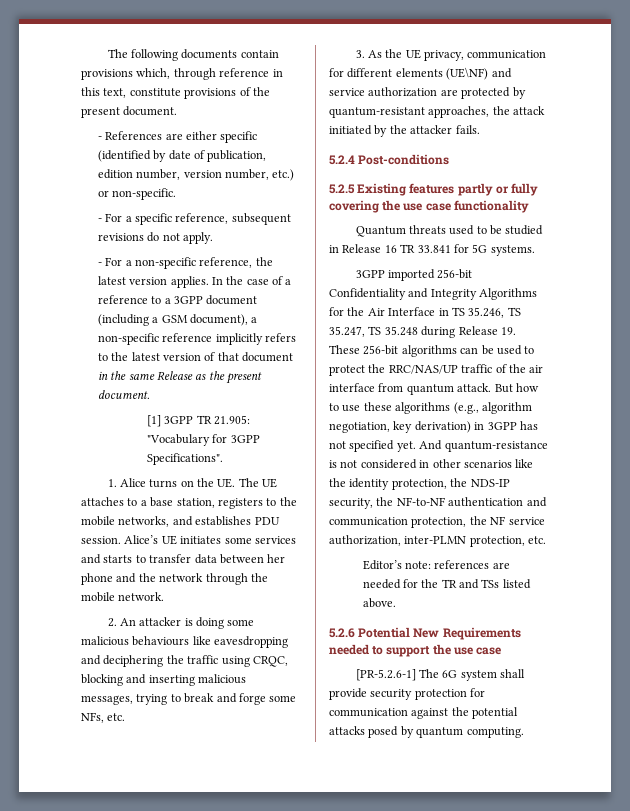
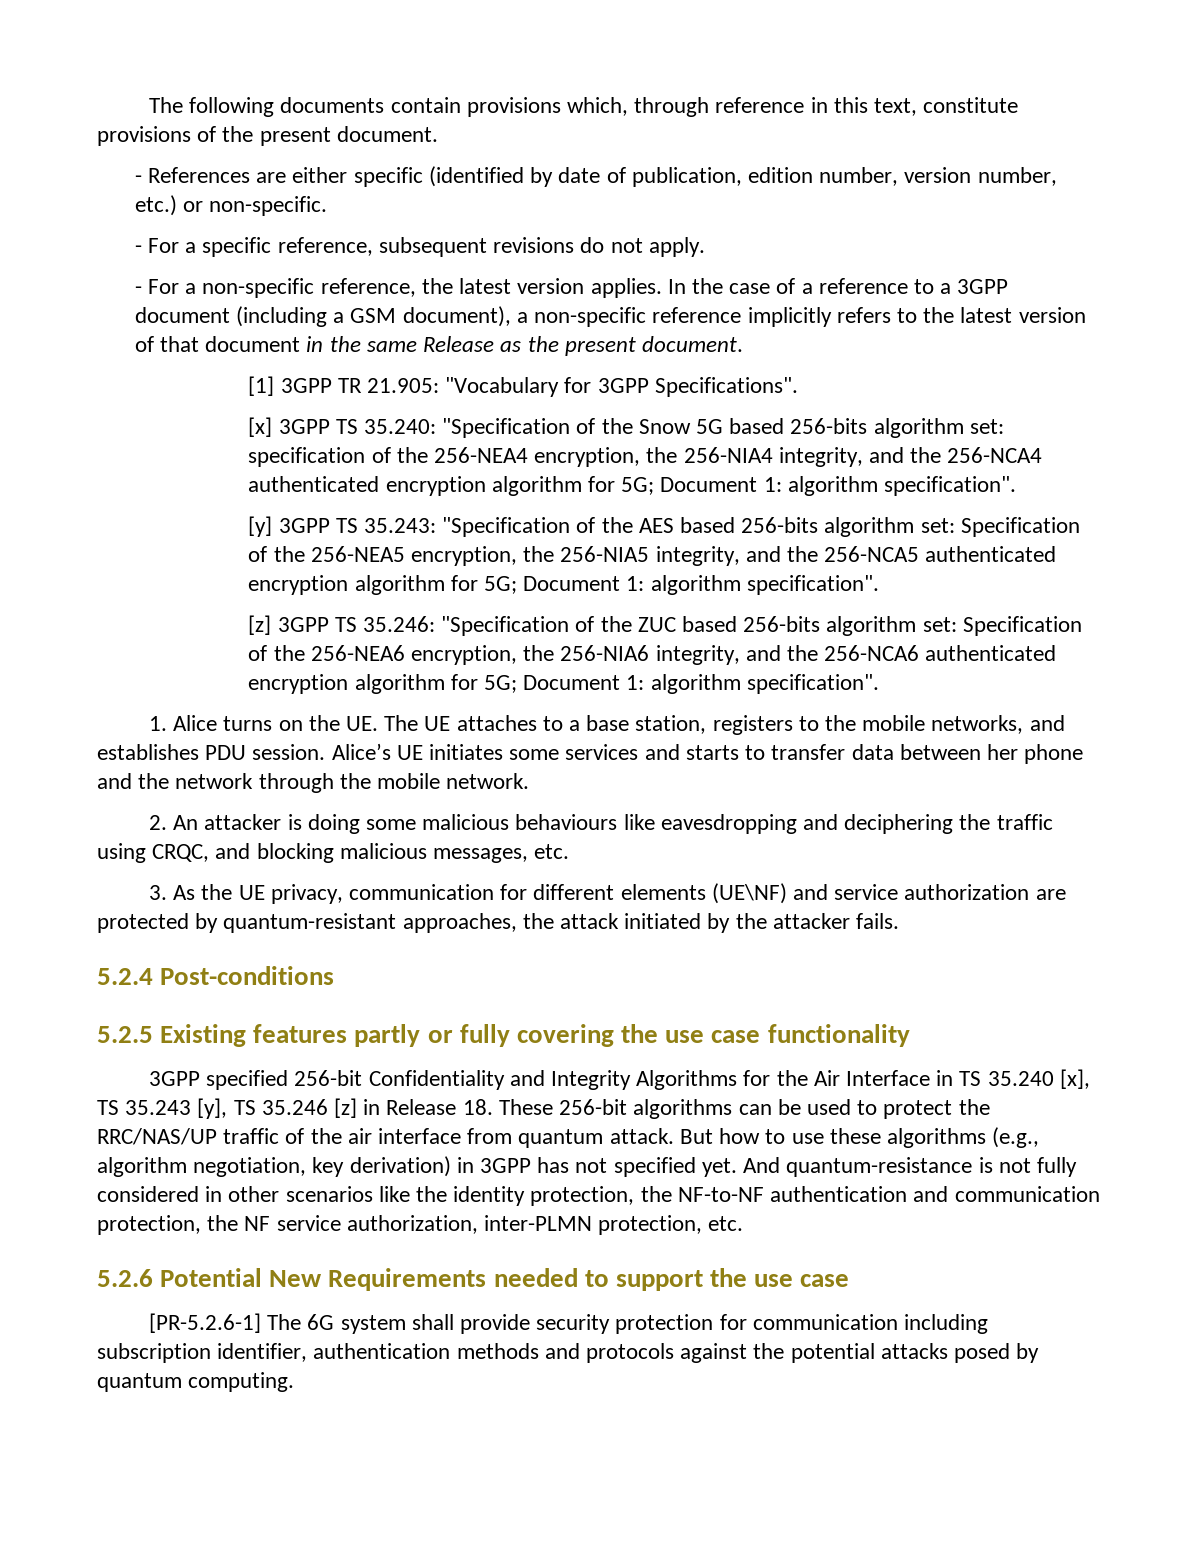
(223, 459) none -> [248,417,1004,438] [248,447,1043,467] [248,476,1017,496] [248,516,1080,537] [248,546,1057,566] [248,575,879,595] [248,615,1082,636] [248,645,1057,665] [248,674,879,694] // [x] 3GPP TS 35.240: "Specification of the Snow 5G based 256-bits algorithm set: specification of the 256-NEA4 encryption, the 256-NIA4 integrity, and the 256-NCA4 authenticated encryption algorithm for 5G; Document 1: algorithm specification". // [y] 3GPP TS 35.243: "Specification of the AES based 256-bits algorithm set: Specification of the 256-NEA5 encryption, the 256-NIA5 integrity, and the 256-NCA5 authenticated encryption algorithm for 5G; Document 1: algorithm specification". // [z] 3GPP TS 35.246: "Specification of the ZUC based 256-bits algorithm set: Specification of the 256-NEA6 encryption, the 256-NIA6 integrity, and the 256-NCA6 authenticated encryption algorithm for 5G; Document 1: algorithm specification".
[81,674,247,686] [81,693,297,705] [81,712,104,723] blocking and inserting malicious messages, trying to break and forge some NFs, -> [215,843,529,863] and blocking malicious messages,
[355,225,544,237] [329,244,535,256] [355,269,435,281] // Quantum threats used to be studied in Release 16 TR 33.841 for 5G systems. // 3GPP imported -> [148,1070,289,1090] // 3GPP specified
[468,307,521,318] [329,326,516,338] 35.246, TS 35.247, TS 35.248 during Release 19. -> [987,1069,1090,1089] [97,1098,493,1119] 35.240 [x], TS 35.243 [y], TS 35.246 [z] in Release 18.
(358, 464) none -> [1036,1157,1077,1177] fully
[470,479,510,487] [329,497,394,509] NDS-IP security, the -> (672, 1194) none
[362,560,510,570] [362,579,531,589] [362,598,396,608] // Editor’s note: references are needed for the TR and TSs listed above. -> (744, 1223) none
(408, 712) none -> [904,1314,989,1334] [97,1343,675,1363] including subscription identifier, authentication methods and protocols

